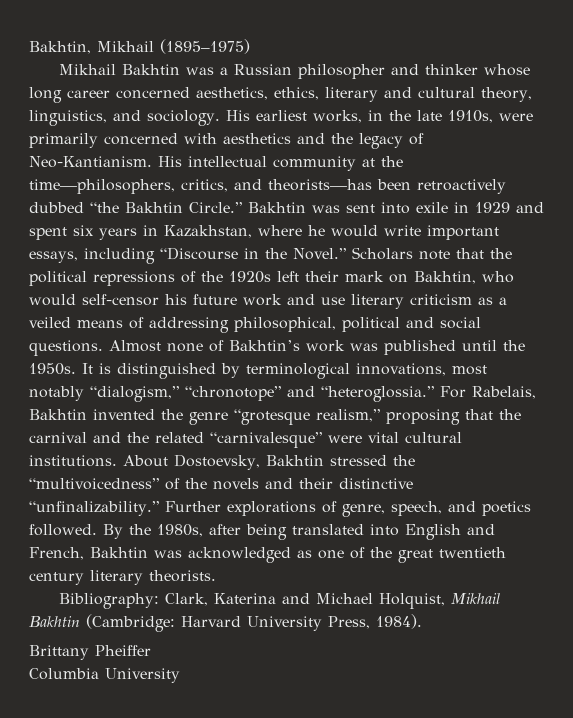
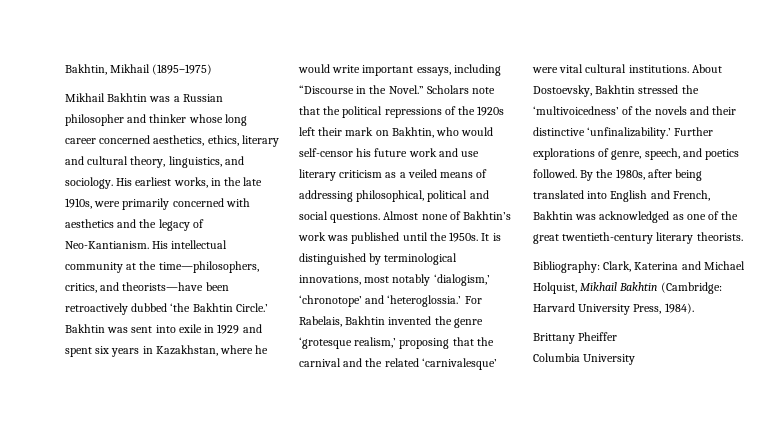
[268,179,372,191] theorists—has -> [122,282,204,291] theorists—have
[90,202,242,213] “the Bakhtin Circle.” -> [170,303,268,312] ‘the Bakhtin Circle.’
[90,386,434,402] “dialogism,” “chronotope” and “heteroglossia.” -> [433,274,490,286] [299,295,462,307] ‘dialogism,’ ‘chronotope’ and ‘heteroglossia.’
[234,409,380,425] “grotesque realism,” -> [299,337,397,349] ‘grotesque realism,’
[210,432,322,448] “carnivalesque” -> [421,358,497,370] ‘carnivalesque’
[29,478,159,490] “multivoicedness” -> [533,106,619,115] ‘multivoicedness’
[29,501,159,516] “unfinalizability.” -> [587,127,672,139] ‘unfinalizability.’
[439,547,506,558] [29,572,84,585] twentieth century -> [562,232,654,244] twentieth-century

